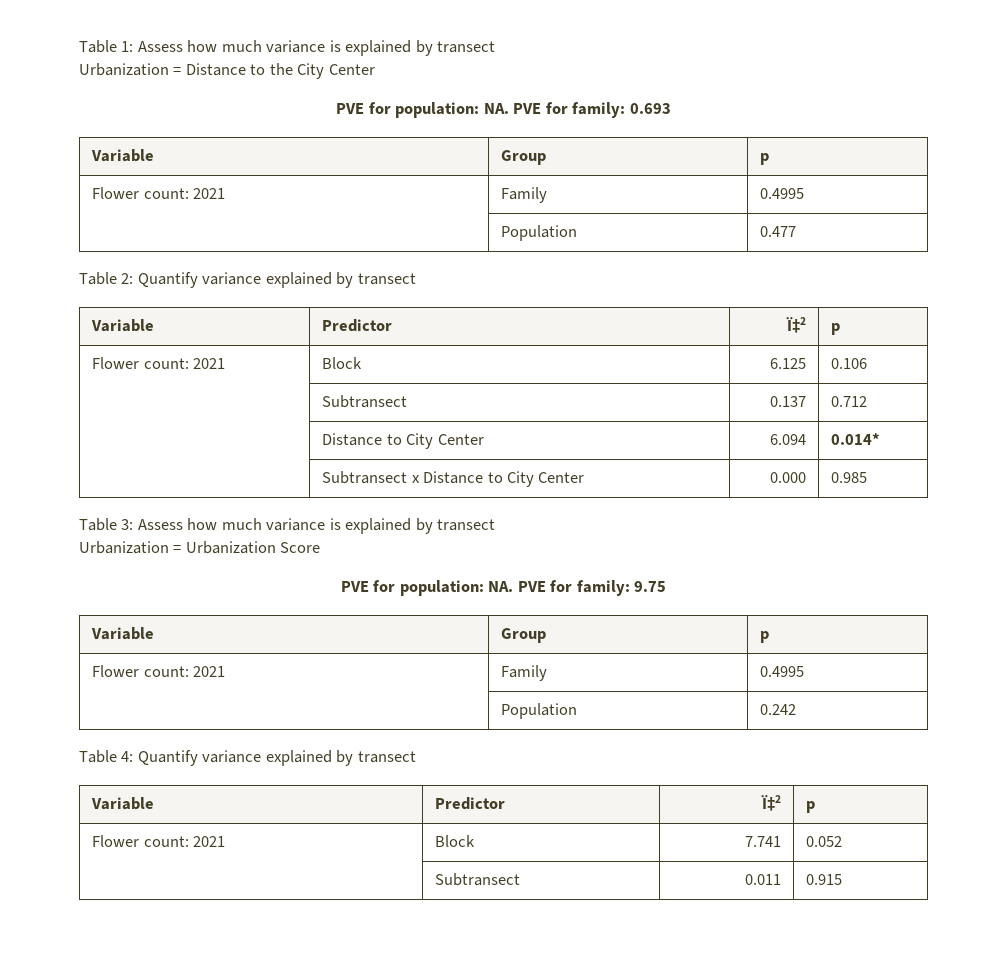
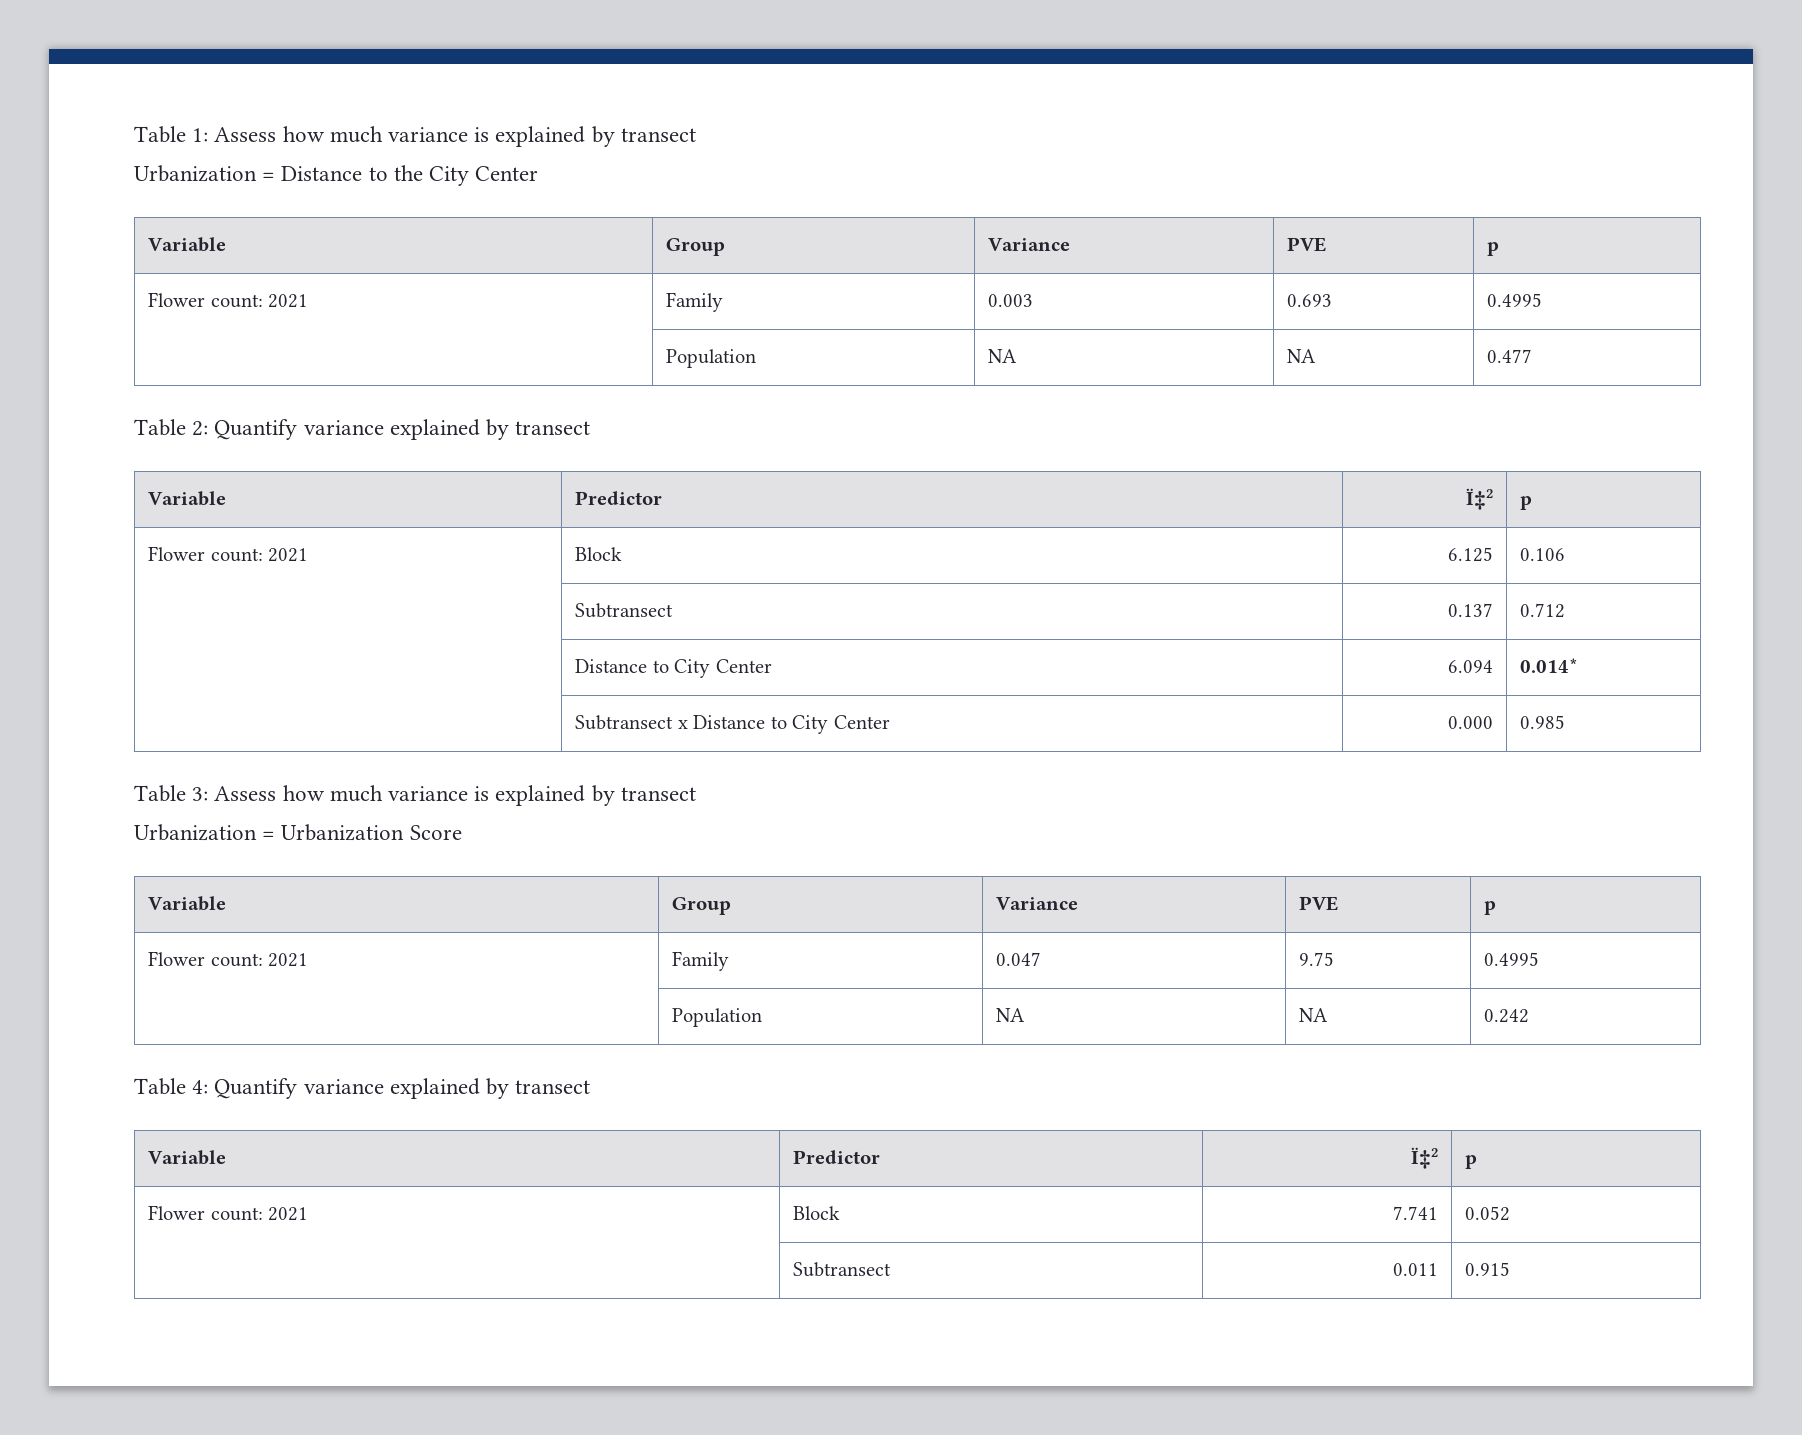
[336,102,671,118] [91,149,155,162] [501,150,547,165] [760,153,770,165] [92,187,226,199] [501,187,548,203] [760,188,805,199] [501,225,578,241] // PVE for population: NA. PVE for family: 0.693 // Variable | Group | p // Flower count: 2021 | Family | 0.4995 // | Population -> [148,237,227,252] [666,238,726,256] [988,238,1071,251] [1287,237,1327,252] [1487,242,1500,256] [148,292,309,308] [666,292,724,312] [988,294,1034,307] [1287,294,1333,307] [1487,293,1543,307] [666,349,757,368] [988,349,1018,363] [1287,349,1317,363] // Variable | Group | Variance | PVE | p // Flower count: 2021 | Family | 0.003 | 0.693 | 0.4995 // | Population | NA | NA
[340,580,667,596] [91,627,155,640] [501,628,547,643] [760,631,770,643] [92,665,226,677] [501,665,548,681] [760,666,805,677] [501,703,578,719] // PVE for population: NA. PVE for family: 9.75 // Variable | Group | p // Flower count: 2021 | Family | 0.4995 // | Population -> [148,896,227,911] [672,897,732,915] [996,897,1079,910] [1299,896,1339,911] [1484,901,1497,915] [148,951,309,967] [672,951,730,971] [996,952,1042,966] [1299,952,1335,966] [1484,952,1540,966] [672,1008,763,1027] [996,1008,1026,1022] [1299,1008,1329,1022] // Variable | Group | Variance | PVE | p // Flower count: 2021 | Family | 0.047 | 9.75 | 0.4995 // | Population | NA | NA

